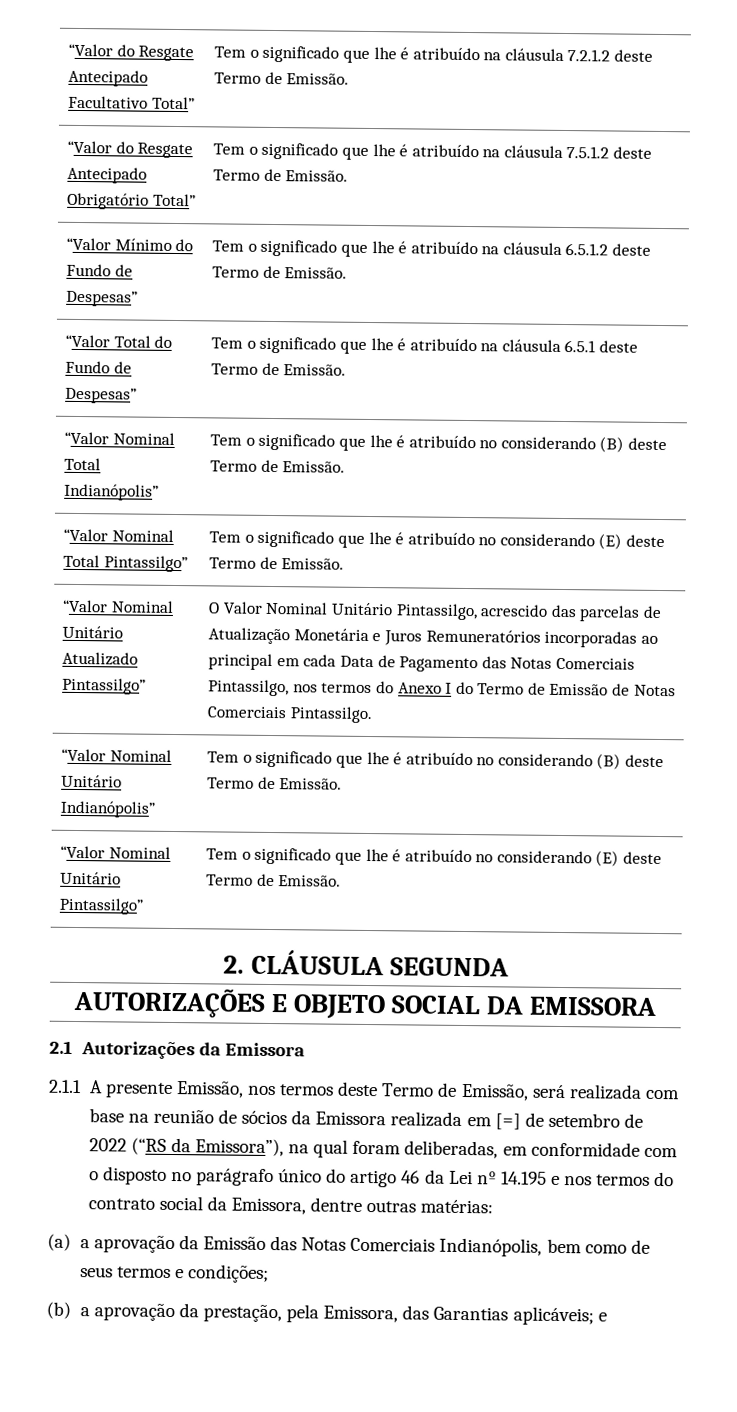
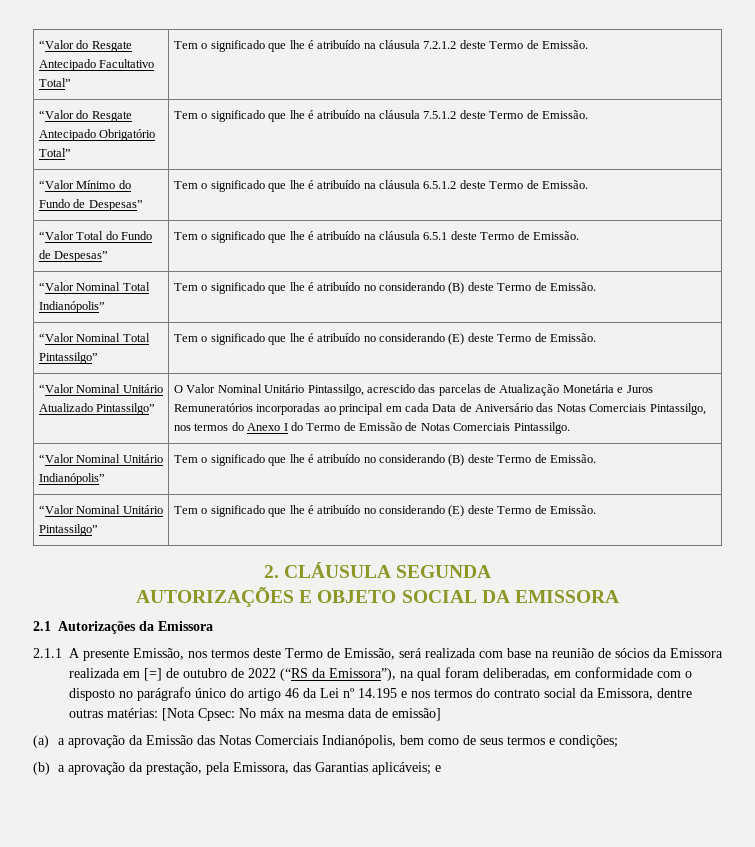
[399,656,479,673] Pagamento -> [475,403,534,412] Aniversário
[547,1112,620,1128] setembro -> [183,668,227,678] outubro
(494, 1206) none -> [162,708,441,721] [Nota Cpsec: No máx na mesma data de emissão]

